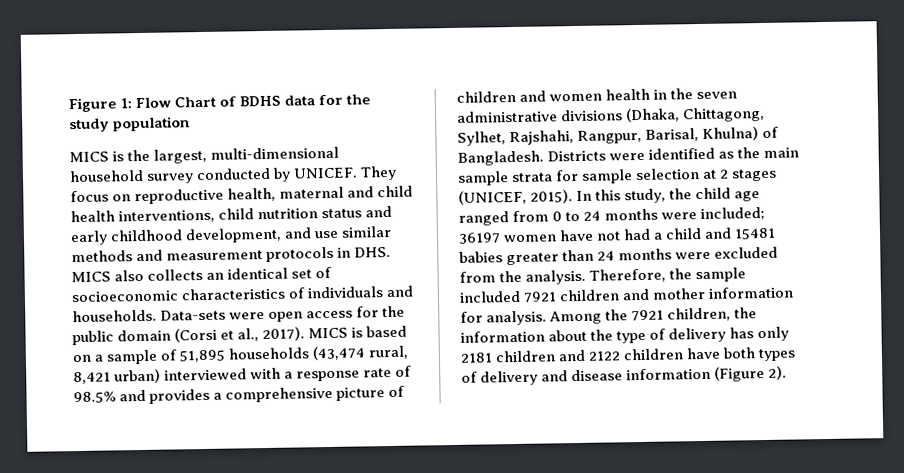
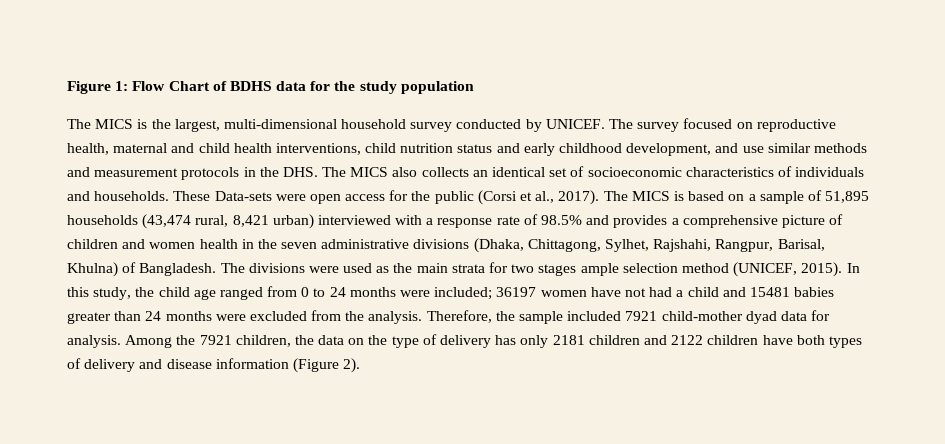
(191, 124) none -> [67,119,91,129] The
[360,165,398,181] [70,190,109,203] They focus -> [609,118,733,132] The survey focused
[354,246,392,258] DHS. -> [259,167,347,177] the DHS. The
(157, 316) none -> [173,191,211,201] These
[117,329,172,342] domain -> (474, 197) none
(306, 334) none -> [603,191,628,201] The
[547,147,716,162] Districts were identified -> [220,263,373,273] The divisions were used
[457,171,509,186] sample -> (448, 268) none
[581,168,778,184] sample selection at 2 stages -> [511,263,729,276] two stages ample selection method
[559,286,795,302] children and mother information -> [661,311,807,324] child-mother dyad data
[460,329,588,343] information about -> [318,335,365,345] data on

